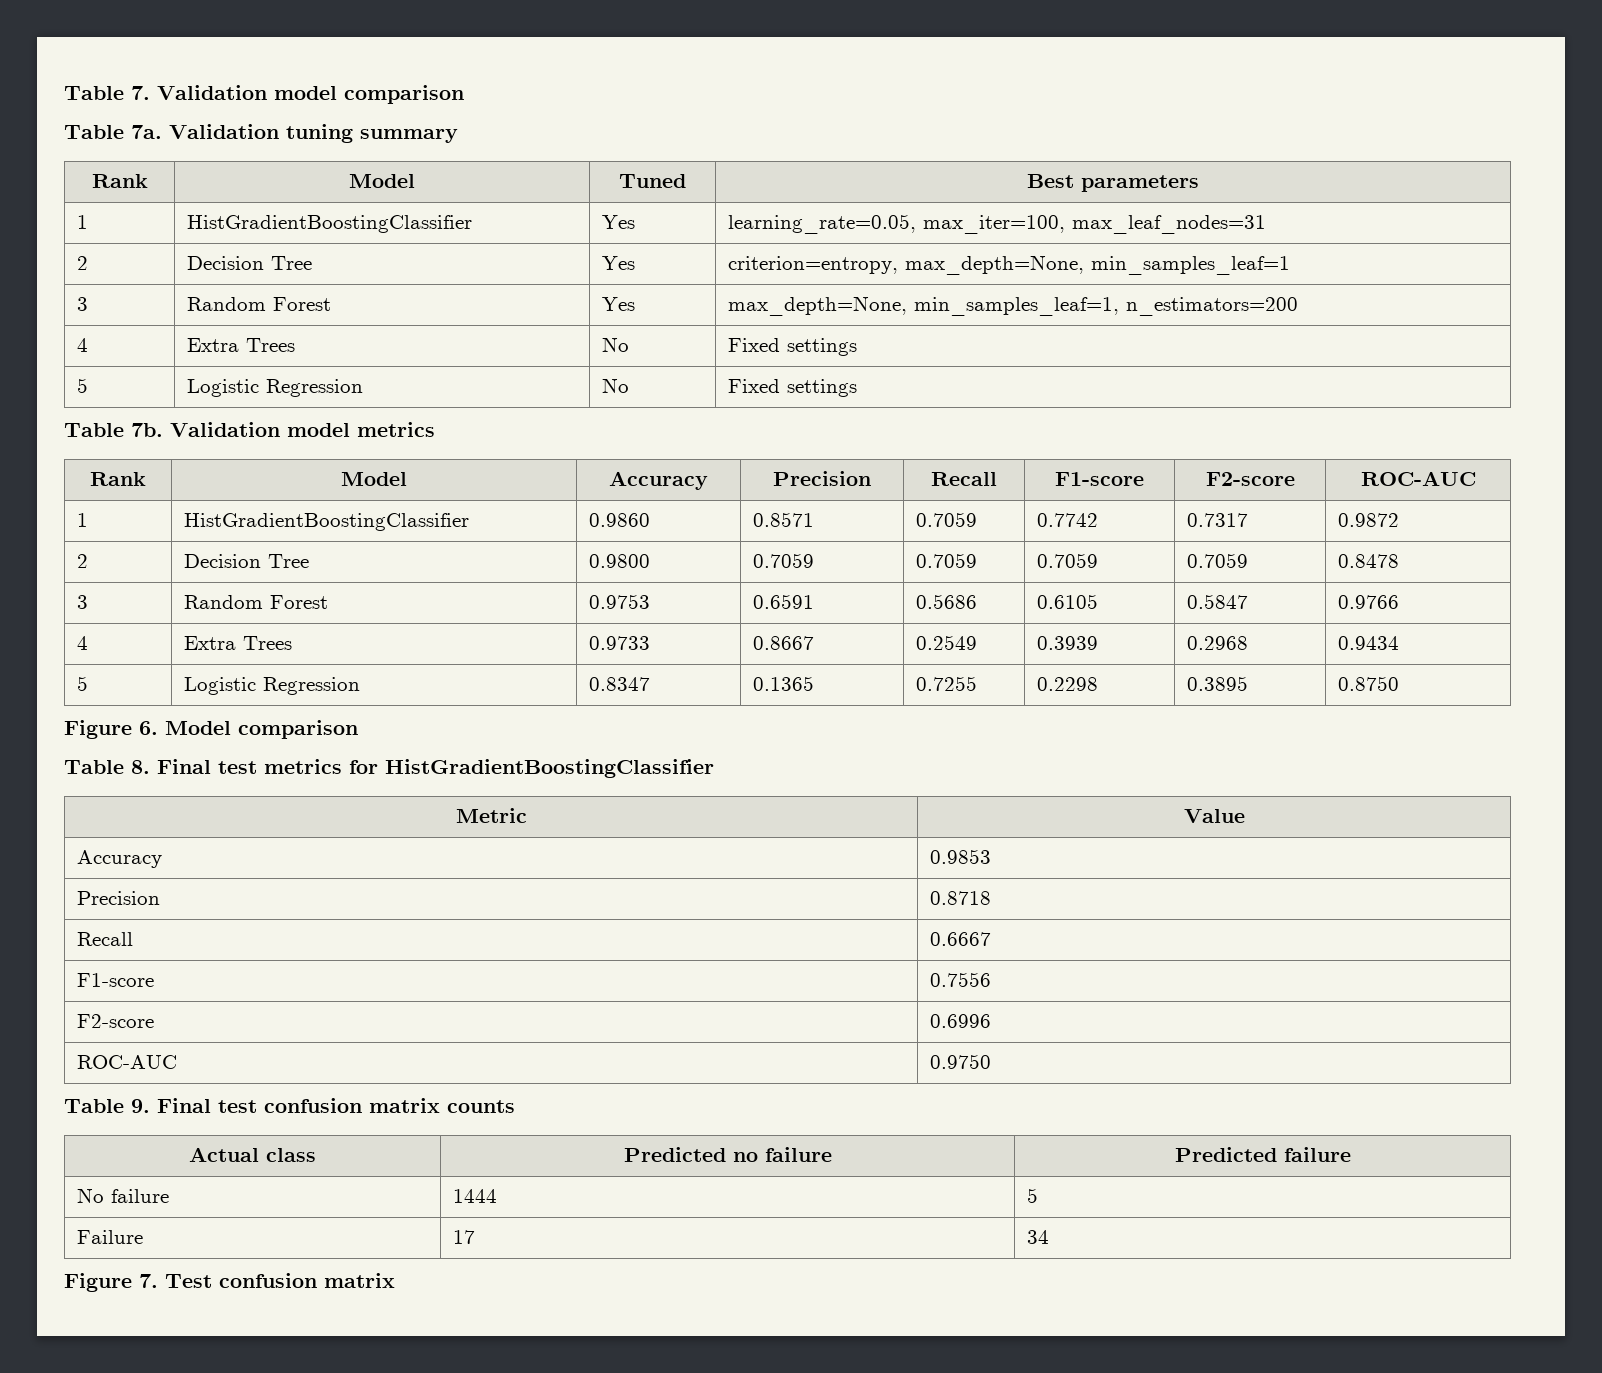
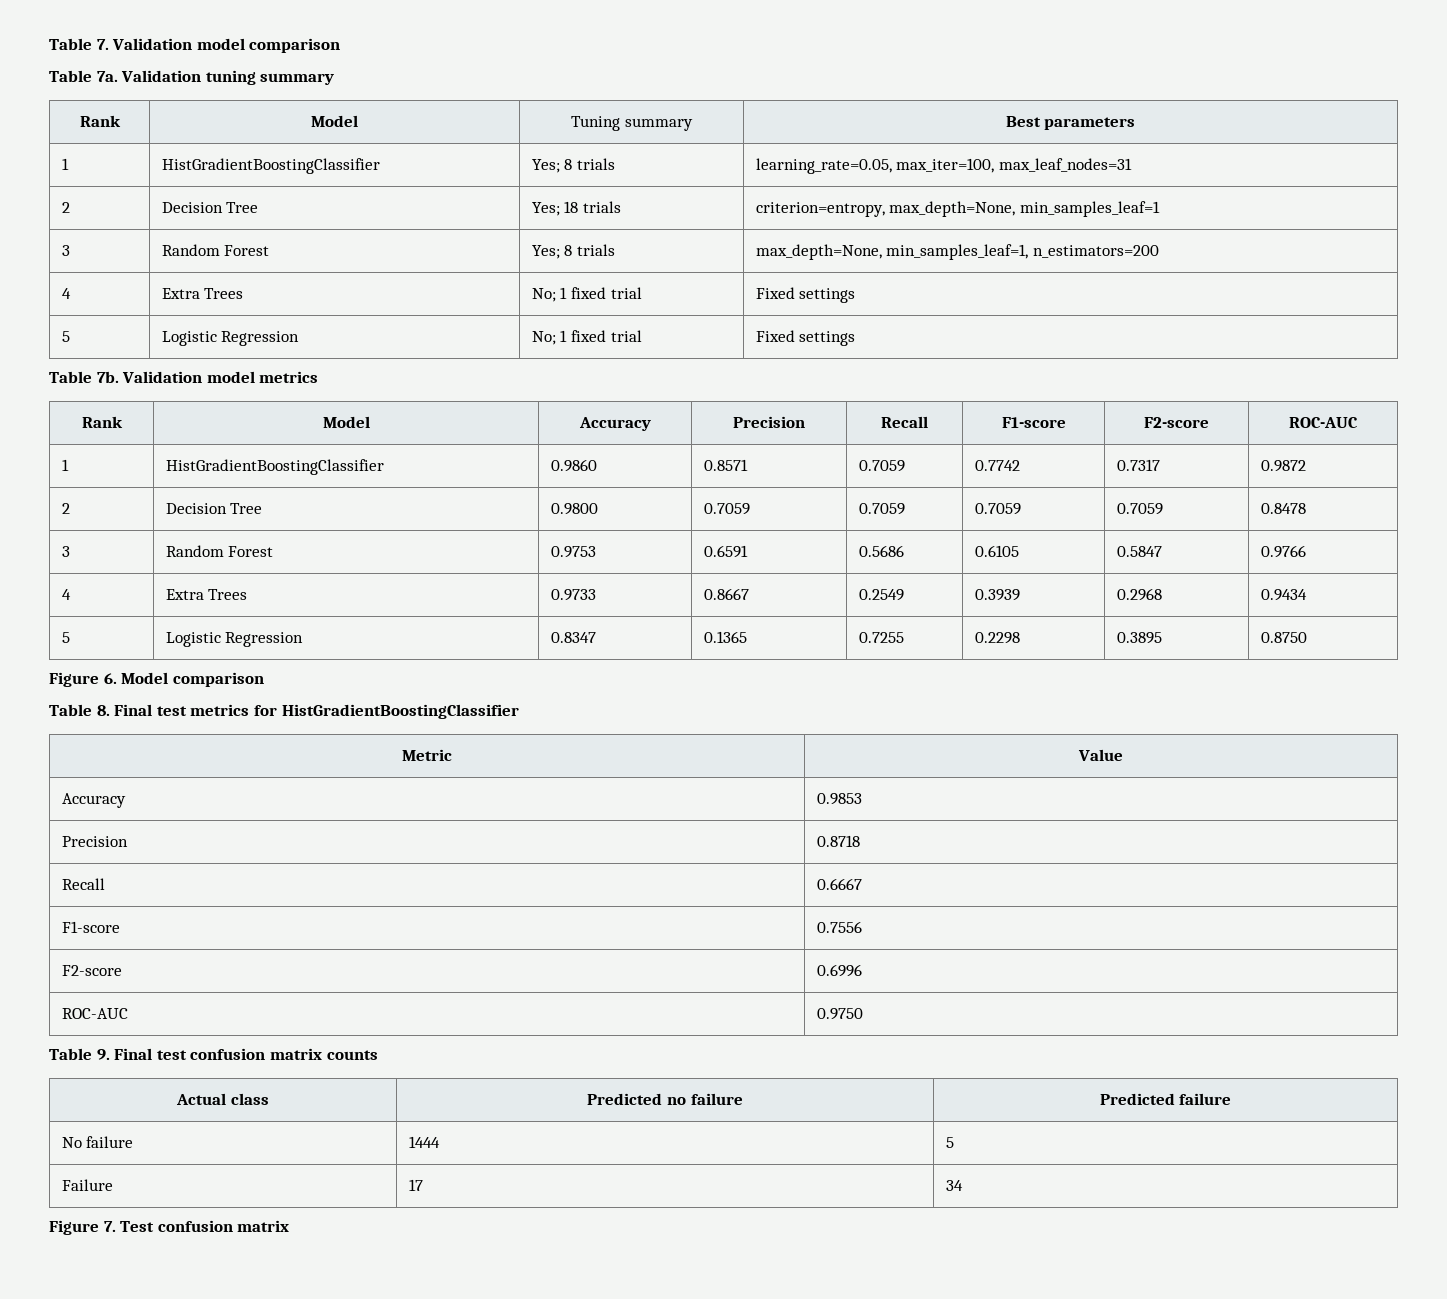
[619,174,686,188] Tuned -> [571,116,693,131] Tuning summary
[602,215,636,229] Yes -> [531,158,615,173] Yes; 8 trials
[602,256,636,270] Yes -> [531,201,621,216] Yes; 18 trials
[602,297,636,311] Yes -> [531,244,615,259] Yes; 8 trials
[602,337,630,352] No -> [531,287,642,302] No; 1 fixed trial
[602,378,630,393] No -> [531,330,642,345] No; 1 fixed trial

